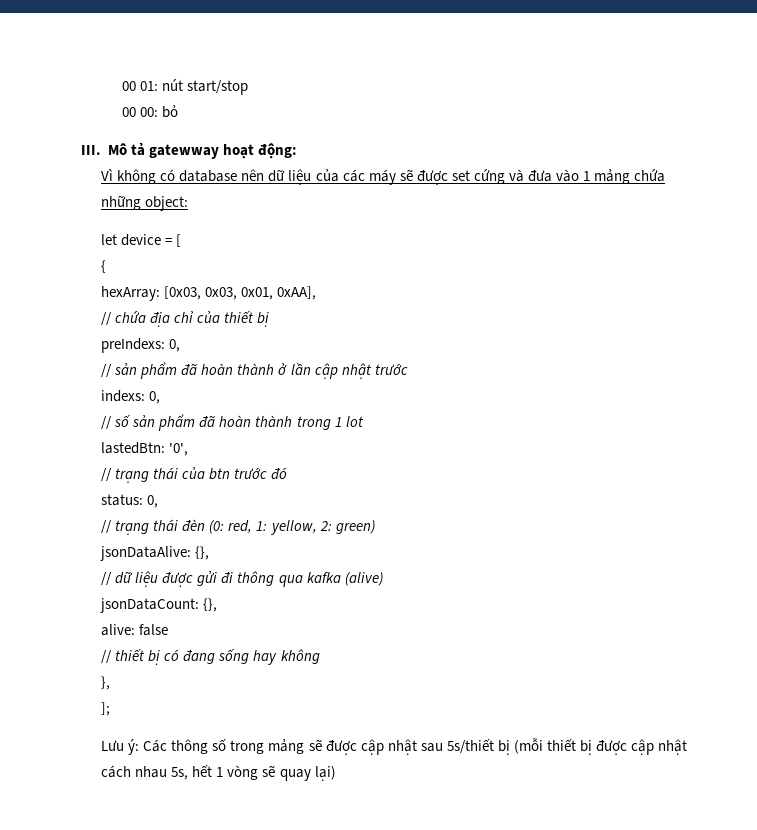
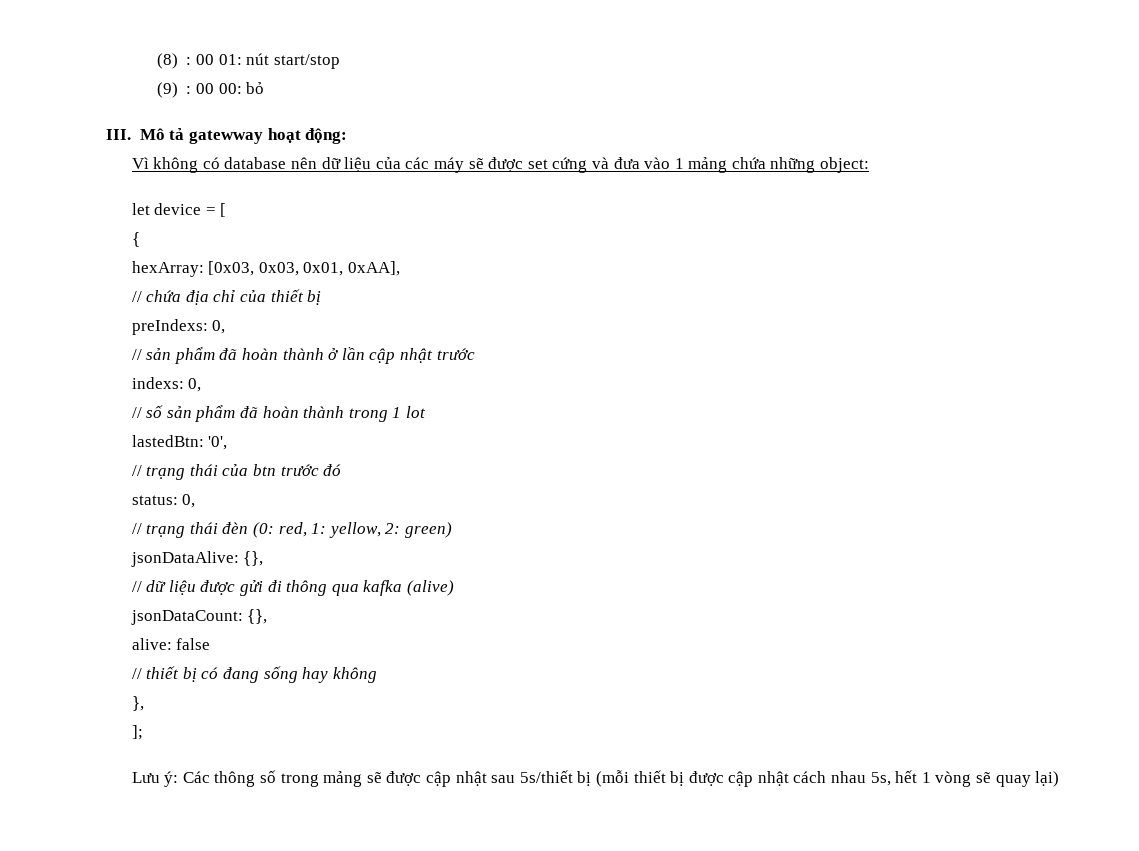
(121, 86) none -> [156,53,192,69] (8) :
(248, 87) none -> [156,82,192,98] (9) :

